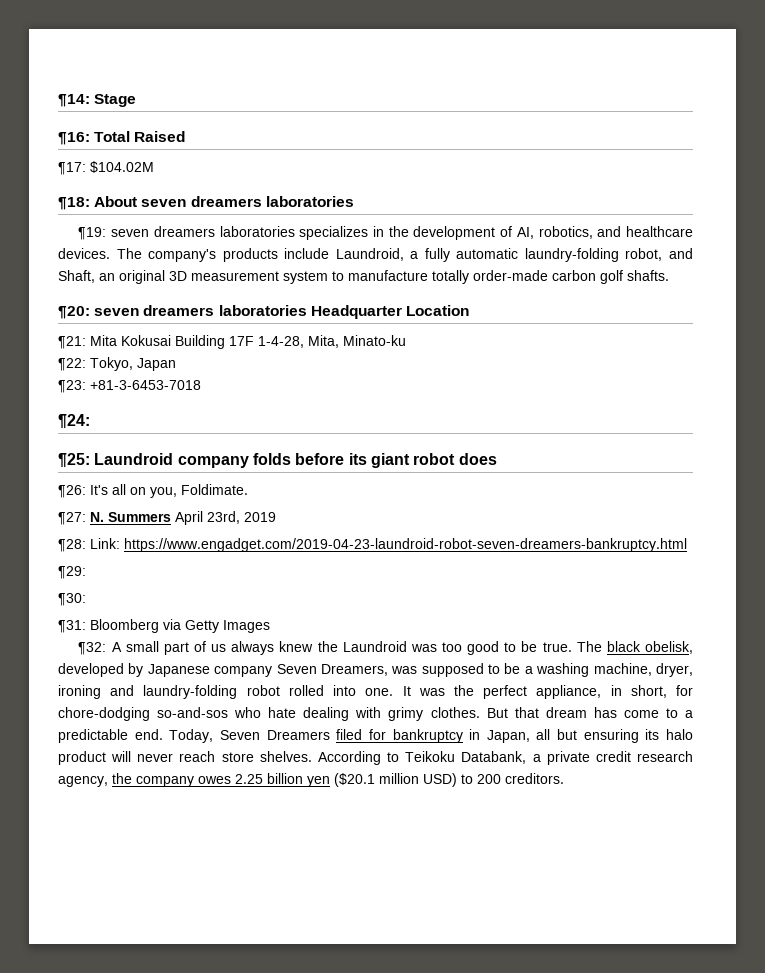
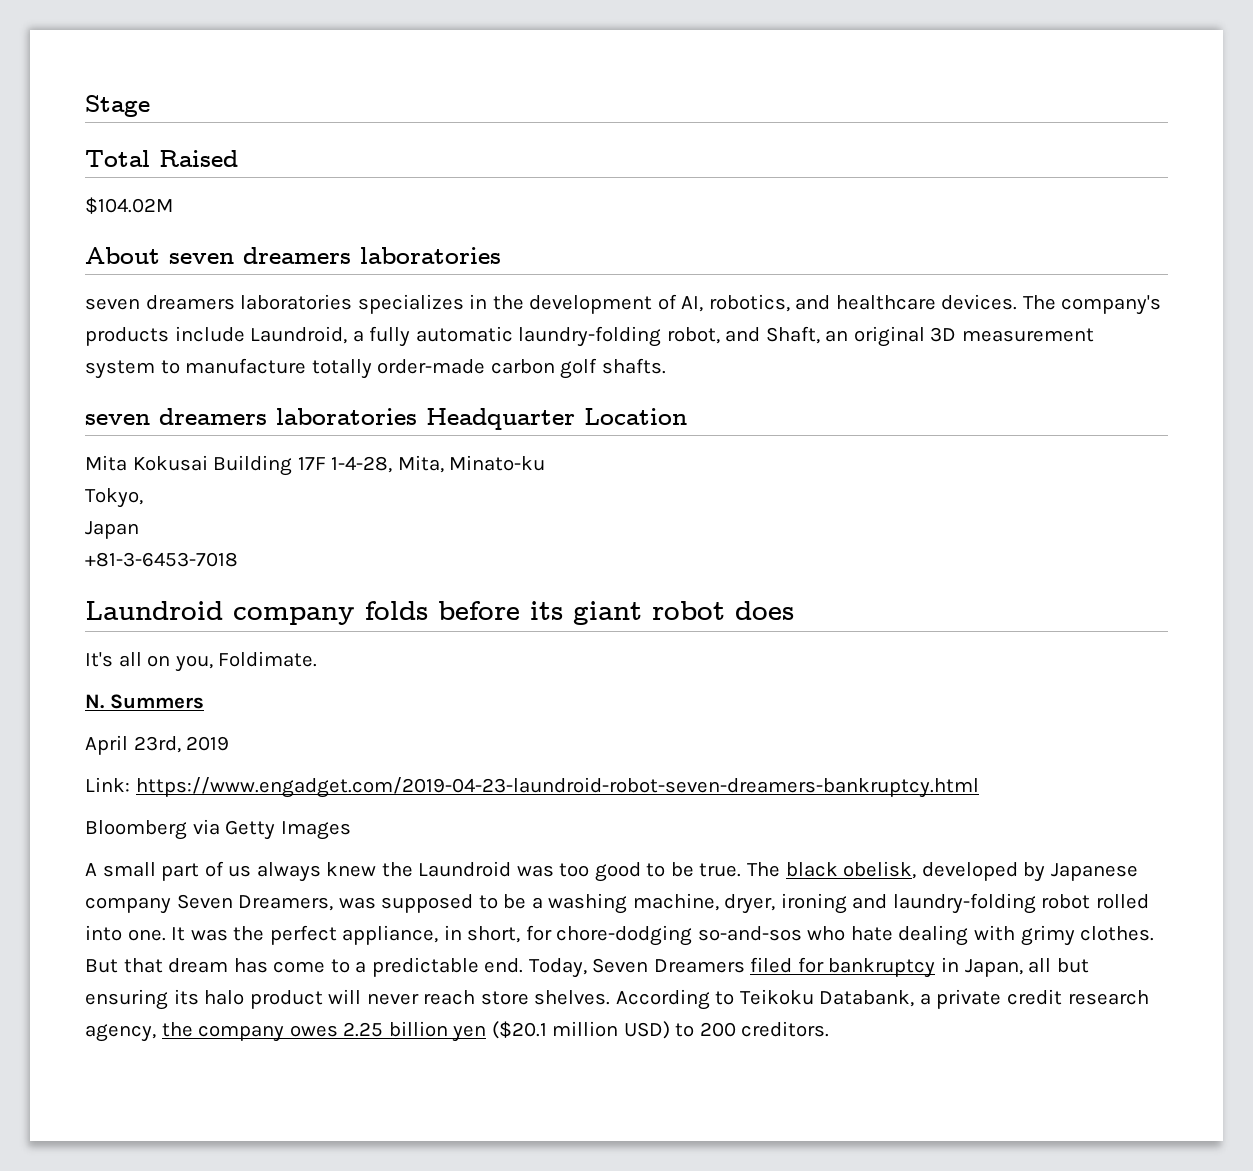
[58,94,90,107] ¶14: -> (85, 106) none
[58,132,90,145] ¶16: -> (150, 106) none
[58,162,86,175] ¶17: -> (238, 158) none
[58,197,90,210] ¶18: -> (173, 205) none
[78,227,107,240] ¶19: -> (501, 255) none
[58,306,90,319] ¶20: -> (666, 366) none
[58,336,86,349] ¶21: -> (687, 416) none
[58,358,86,371] ¶22: -> (546, 463) none
(133, 364) none -> (143, 498) //
[58,380,86,393] ¶23: -> (139, 530) none
[58,414,90,429] [58,453,90,468] ¶24: // ¶25: -> (238, 559) none
[58,485,86,498] ¶26: -> (794, 610) none
[58,512,86,525] ¶27: -> (318, 659) none
(171, 517) none -> (204, 701) //
[58,539,86,552] ¶28: -> (230, 743) none
[58,566,86,579] [58,593,86,606] [58,620,86,633] ¶29: // ¶30: // ¶31: -> (979, 787) none
[78,642,107,655] ¶32: -> (351, 830) none

